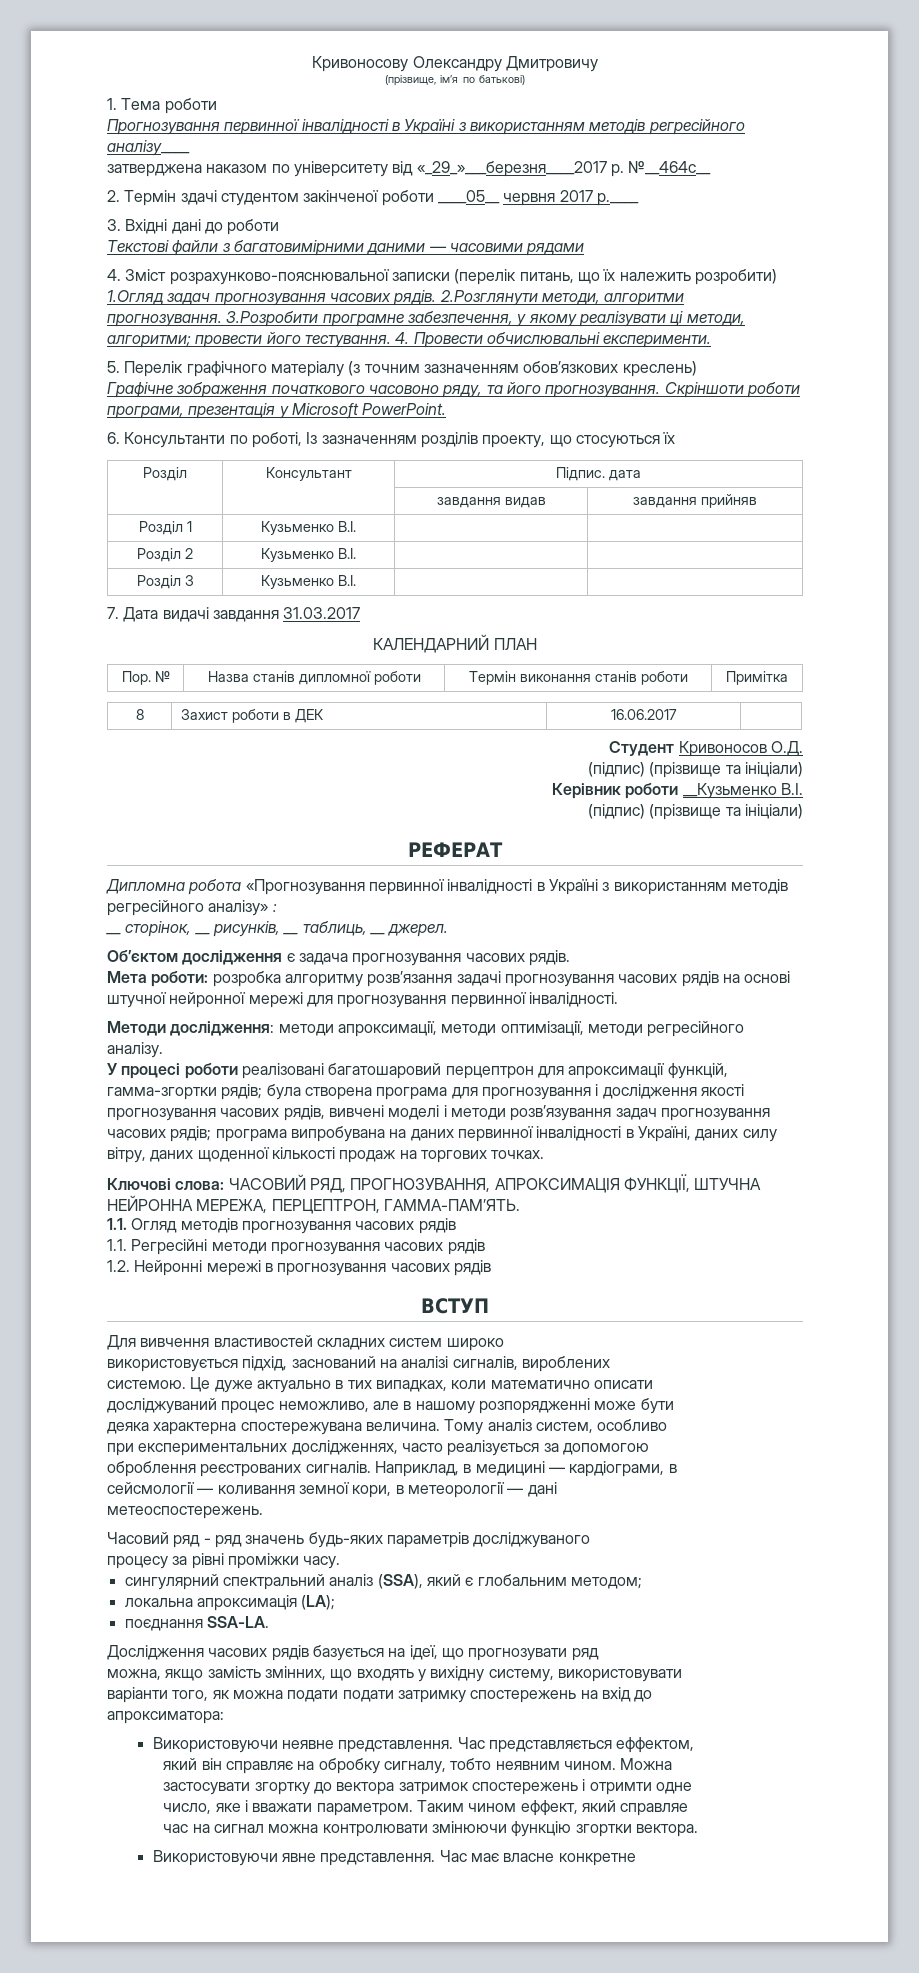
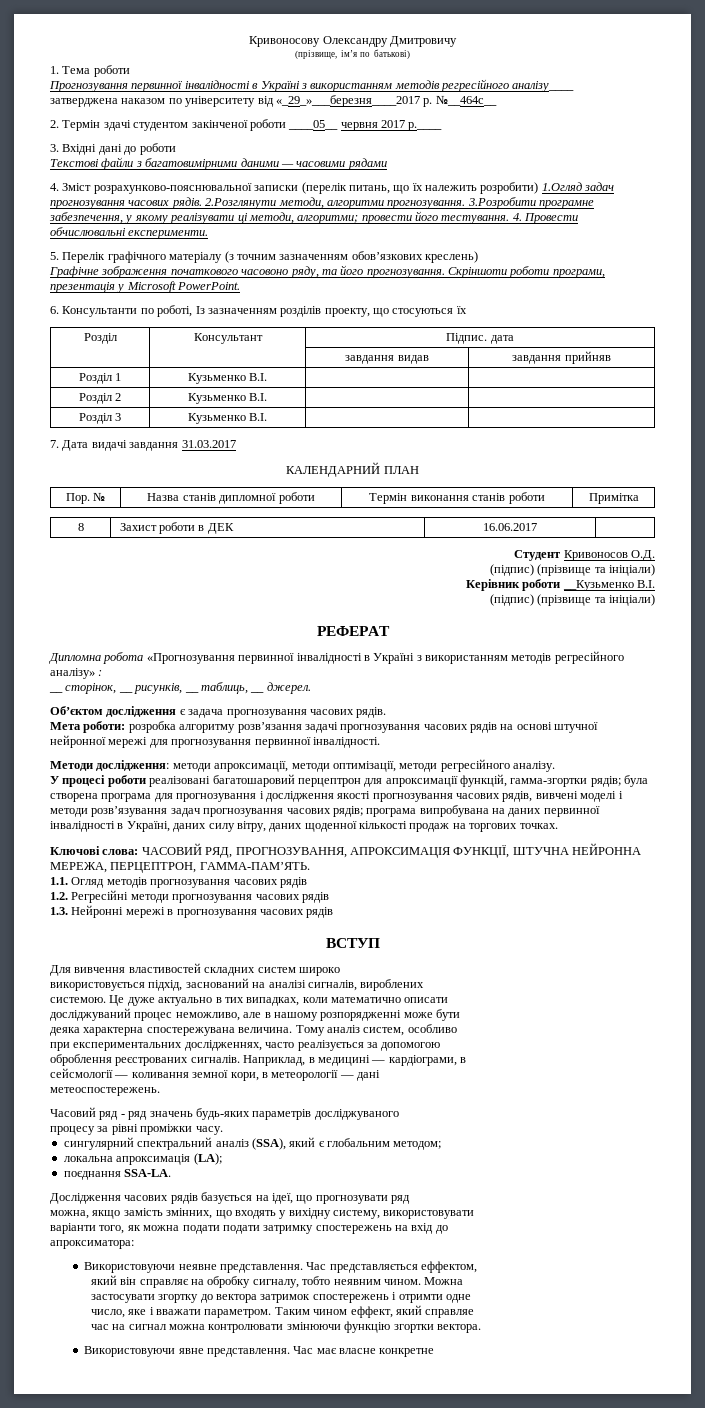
[107,1239,127,1251] 1.1. -> [50,892,68,900] 1.2.
[107,1260,130,1272] 1.2. -> [50,907,68,915] 1.3.

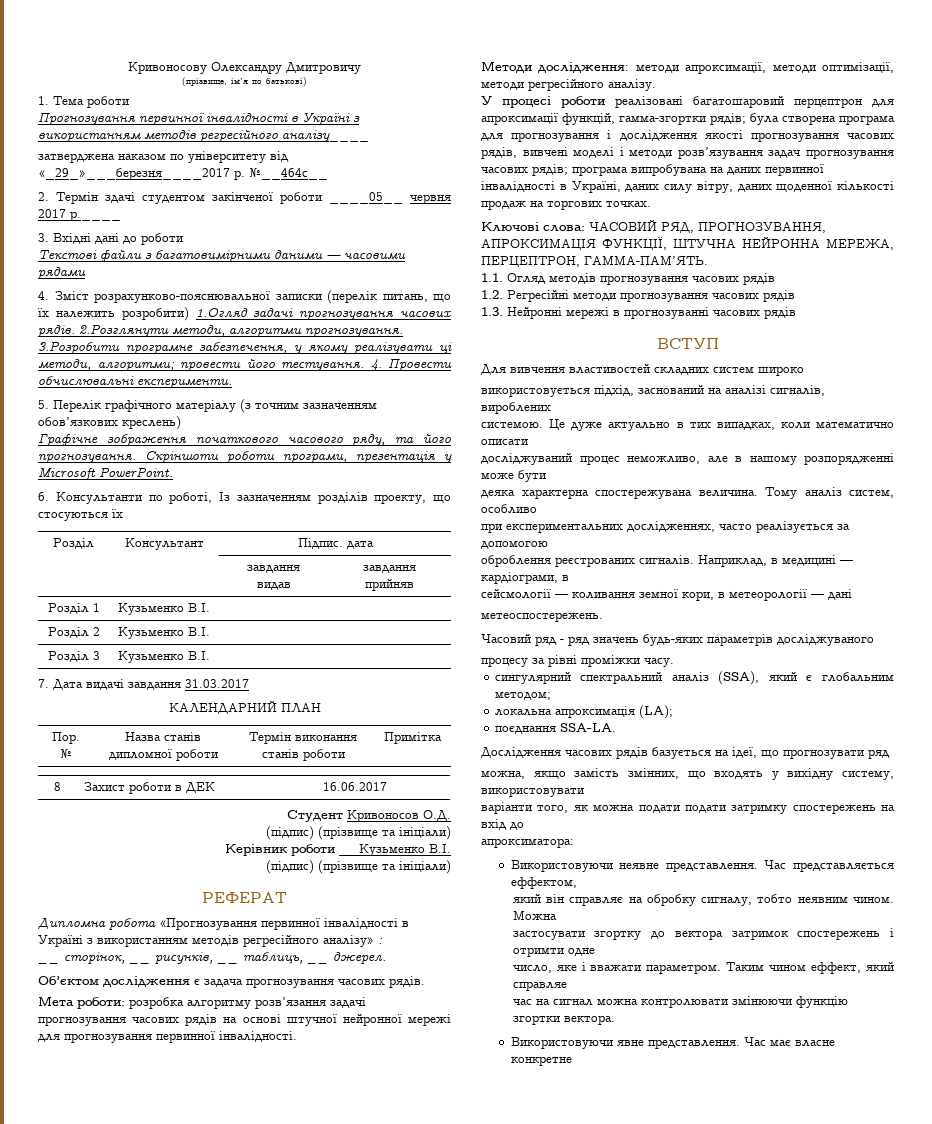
[584,182,615,191] задач -> [253,308,294,317] задачі
[241,269,289,275] часовоно -> [287,437,343,443] часового
[176,909,257,918] прогнозування -> [624,307,709,319] прогнозуванні

